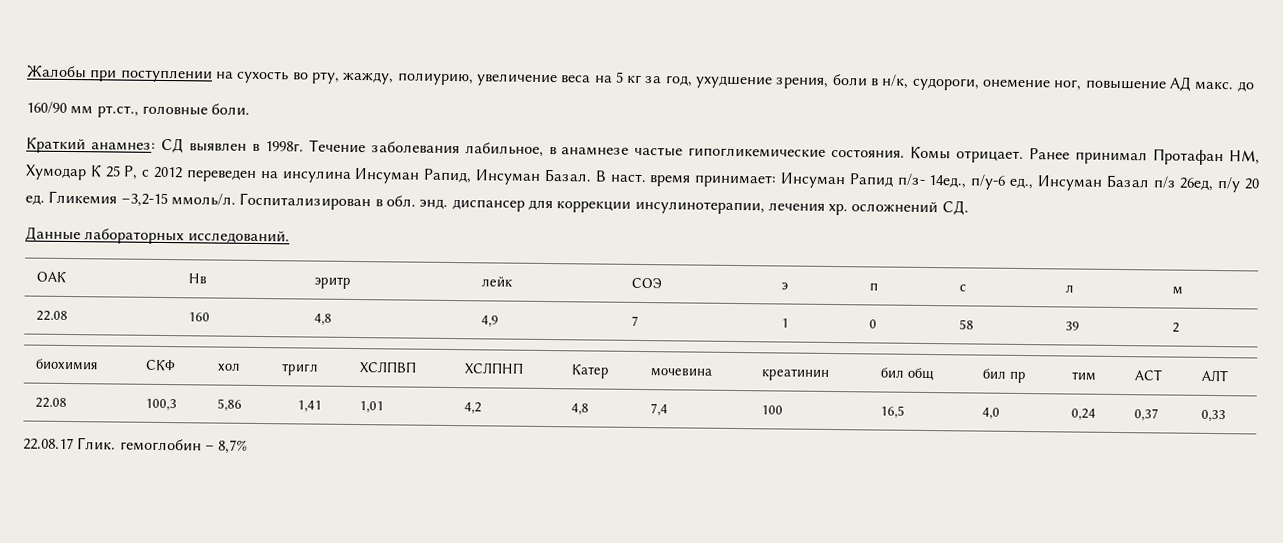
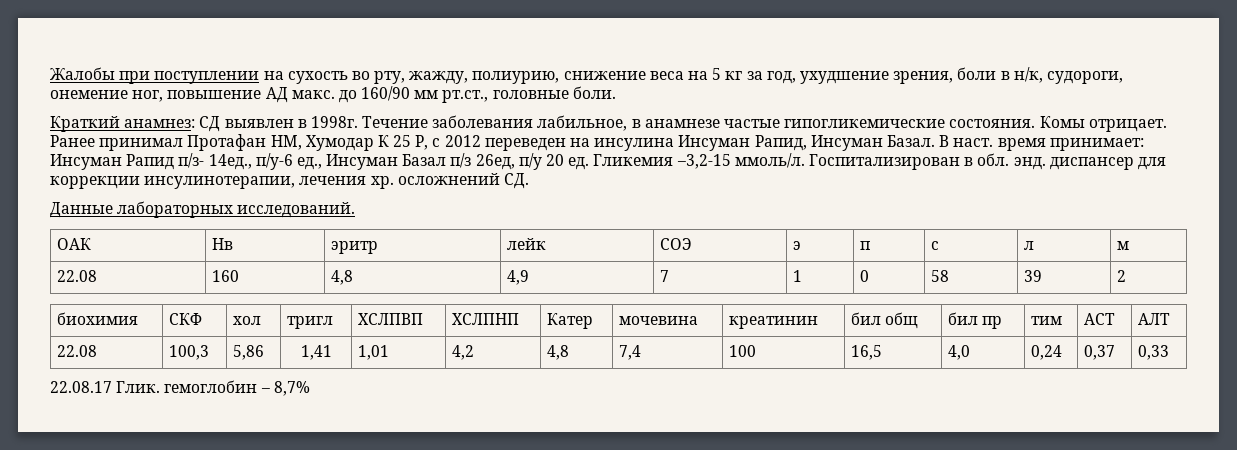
[475,73,558,87] увеличение -> [563,71,646,80] снижение
(1255, 87) // -> (357, 96) none

